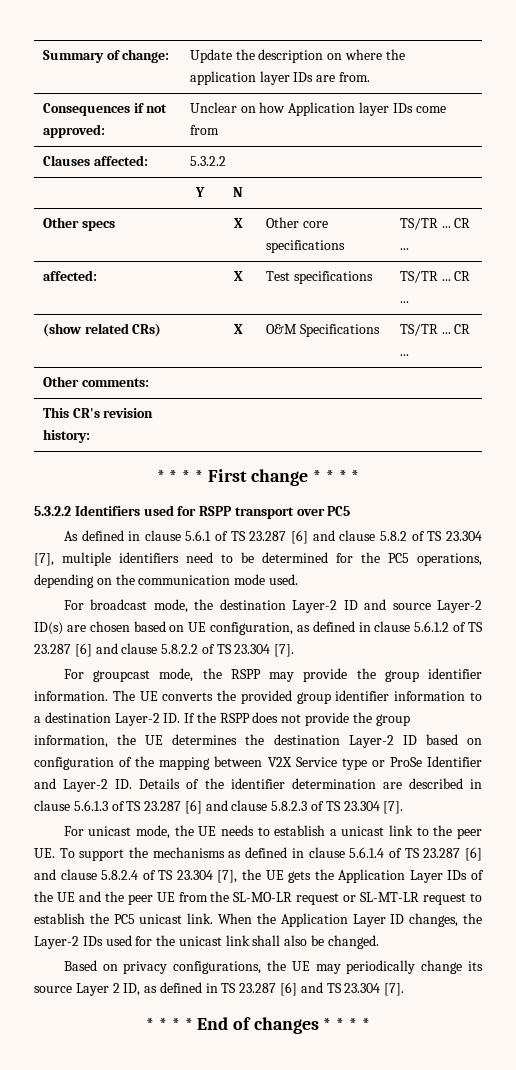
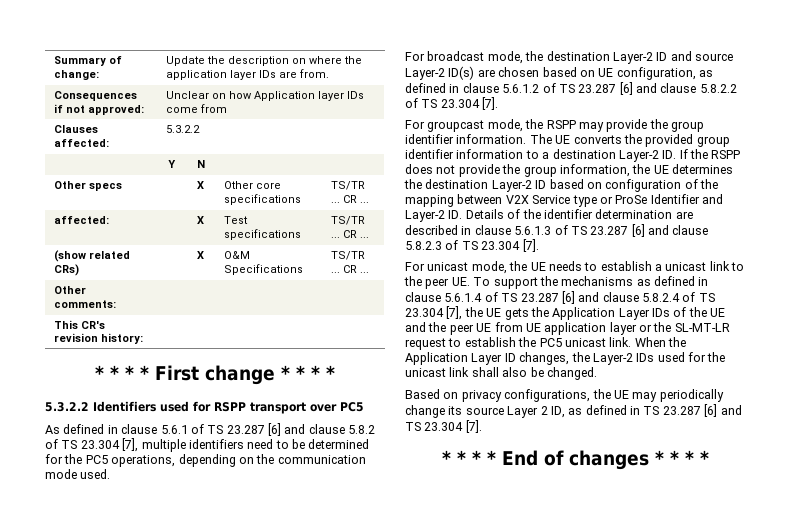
[210,891,357,905] the SL-MO-LR request or -> [525,322,672,335] UE application layer or the

